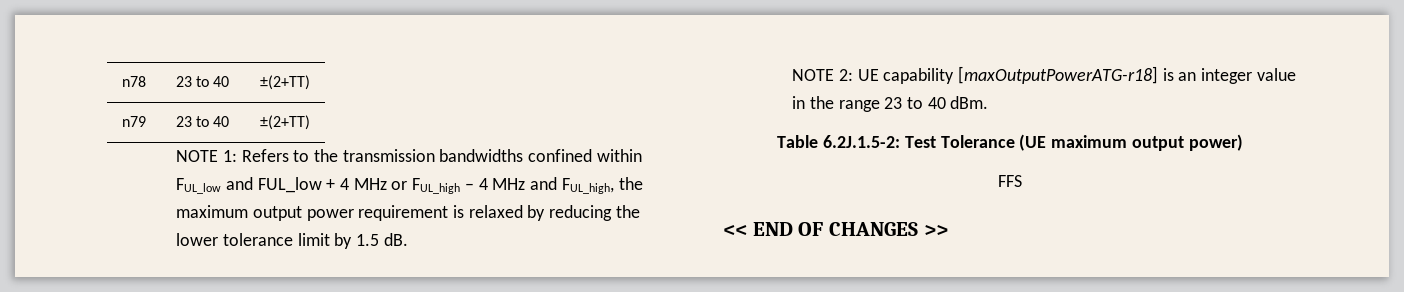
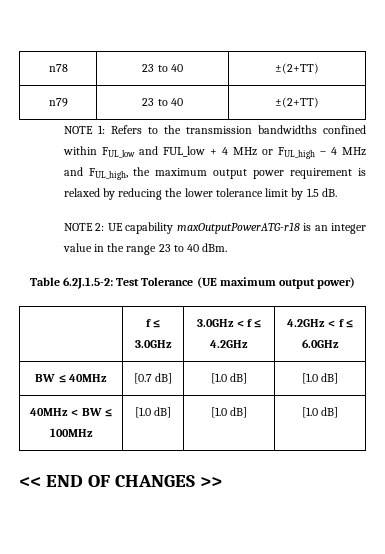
[958,66,1159,84] [maxOutputPowerATG-r18] -> [176,222,300,234] maxOutputPowerATG-r18
[998,175,1022,187] // FFS -> [145,319,161,328] [134,340,172,348] [196,319,262,328] [210,340,248,348] [287,319,353,328] [301,339,339,348] [35,374,107,383] [133,373,173,384] [210,373,248,384] [301,373,339,384] [30,408,112,417] [49,428,93,437] [134,407,172,418] [210,407,248,418] [301,407,339,418] // | f ≤ 3.0GHz | 3.0GHz < f ≤ 4.2GHz | 4.2GHz < f ≤ 6.0GHz // BW ≤ 40MHz | [0.7 dB] | [1.0 dB] | [1.0 dB] // 40MHz < BW ≤ 100MHz | [1.0 dB] | [1.0 dB] | [1.0 dB]

